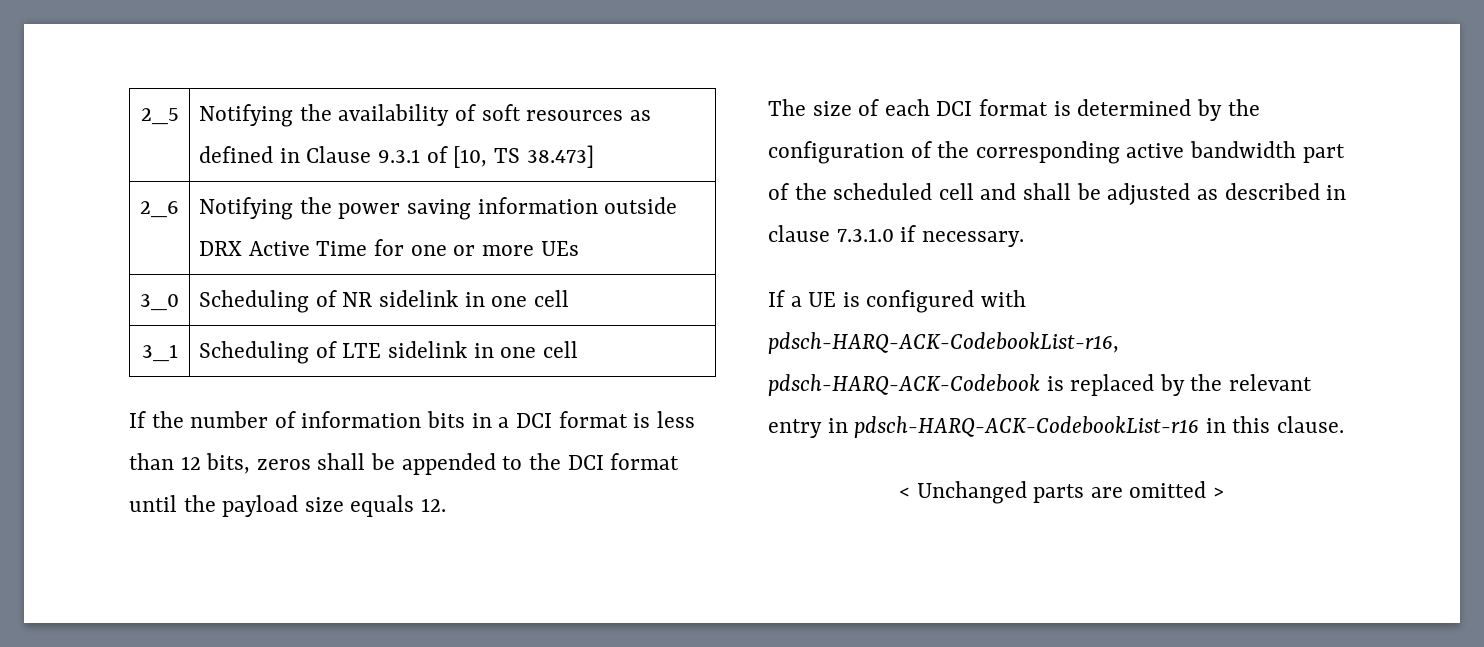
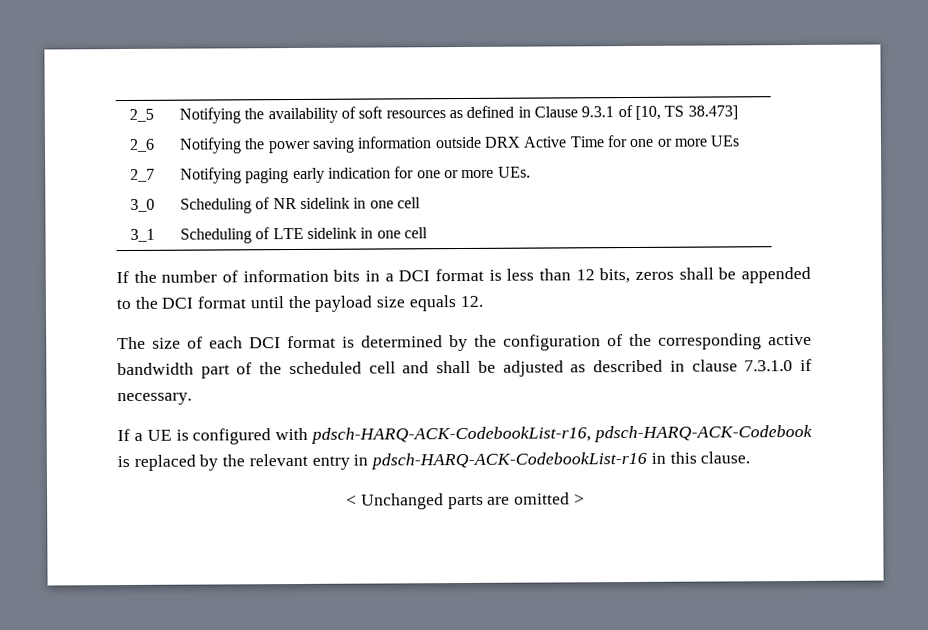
(579, 248) none -> [130,168,155,182] [180,166,531,184] // 2_7 | Notifying paging early indication for one or more UEs.

